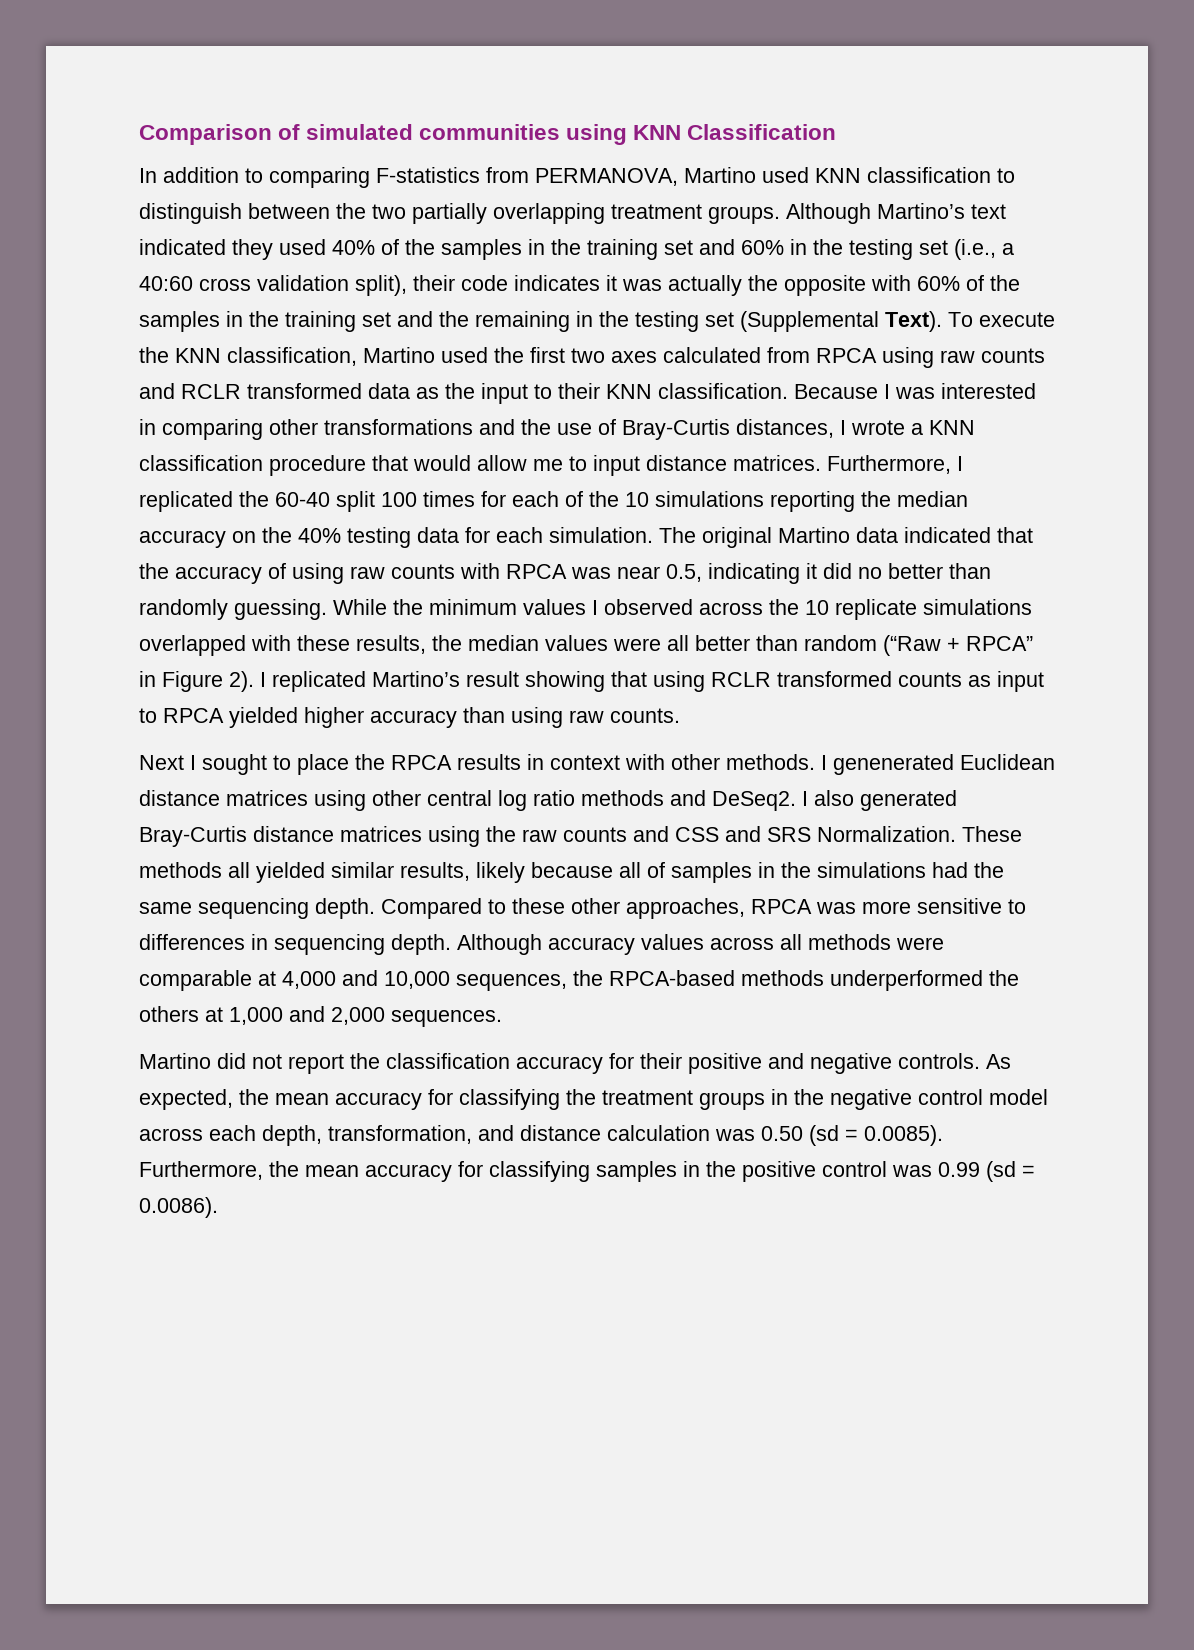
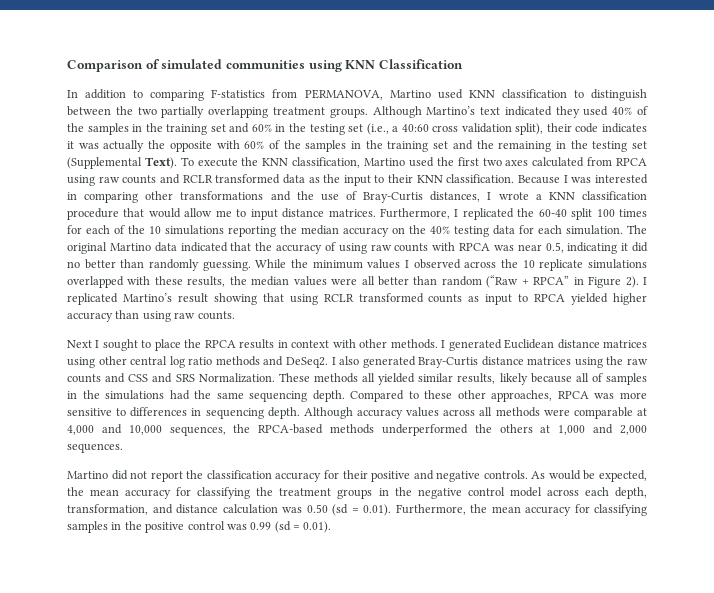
[833,754,954,775] genenerated -> [448,339,502,351] generated
(1011, 1061) none -> [548,470,596,480] would be
[864,1125,943,1146] 0.0085). -> [363,504,391,516] 0.01).
[139,1197,218,1218] 0.0086). -> [303,521,332,533] 0.01).

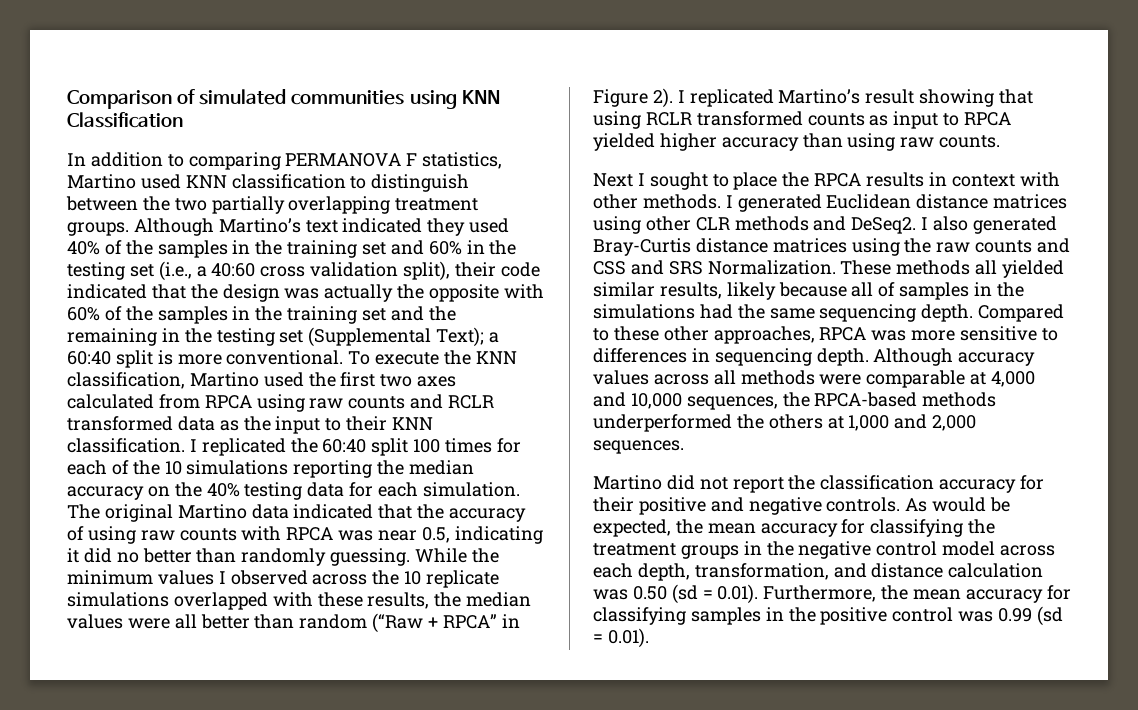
[211,89,383,100] F-statistics from PERMANOVA, -> [285,152,503,169] PERMANOVA F statistics,
[602,123,648,133] [67,141,74,149] indicates it -> [67,284,280,302] indicated that the design
[144,157,177,169] Text). -> [436,327,500,347] [67,350,344,368] Text); a 60:40 split is more conventional.
[518,174,648,184] [67,191,648,203] [67,208,450,220] Because I was interested in comparing other transformations and the use of Bray-Curtis distances, I wrote a KNN classification procedure that would allow me to input distance matrices. Furthermore, -> (185, 445) none
[538,209,567,217] 60-40 -> [322,439,367,453] 60:40
[130,356,213,368] central log ratio -> [695,217,730,231] CLR

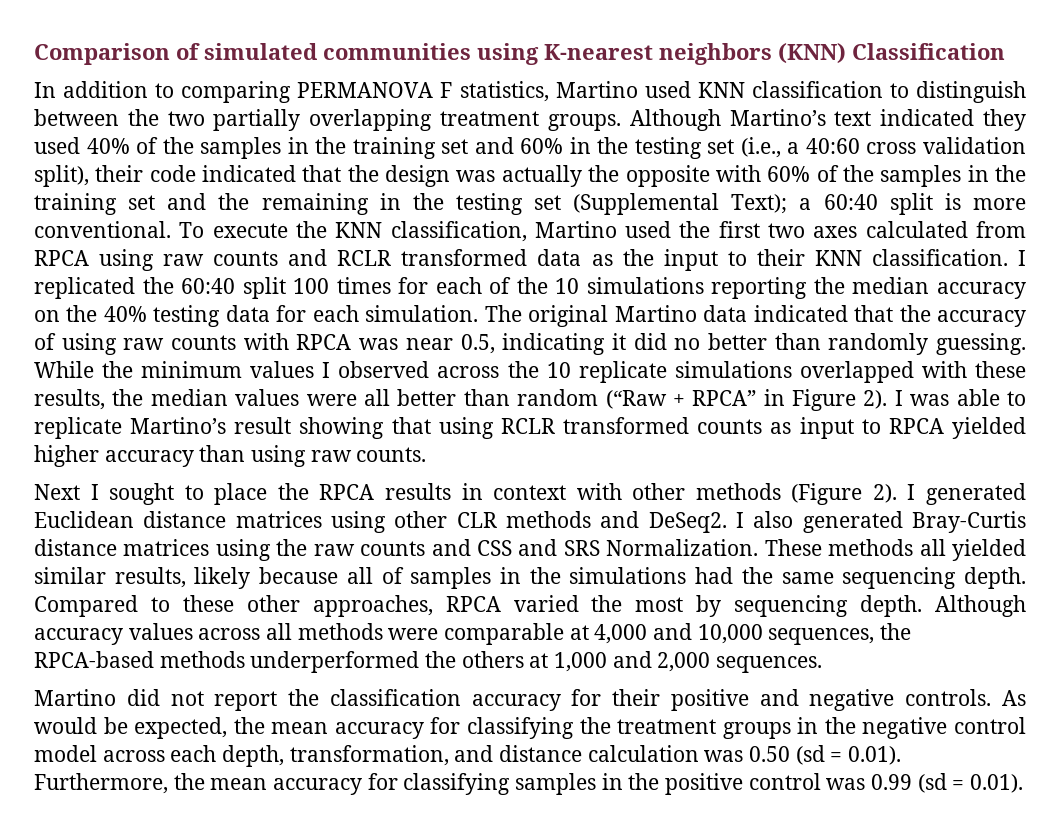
[461,90,500,104] KNN -> [544,43,846,65] K-nearest neighbors (KNN)
[689,89,774,107] replicated -> [910,389,1027,406] [34,417,122,439] was able to replicate
[642,194,721,209] methods. -> [695,483,897,505] methods (Figure 2).
[871,326,1058,341] [593,348,710,363] was more sensitive to differences in -> [513,595,722,617] varied the most by

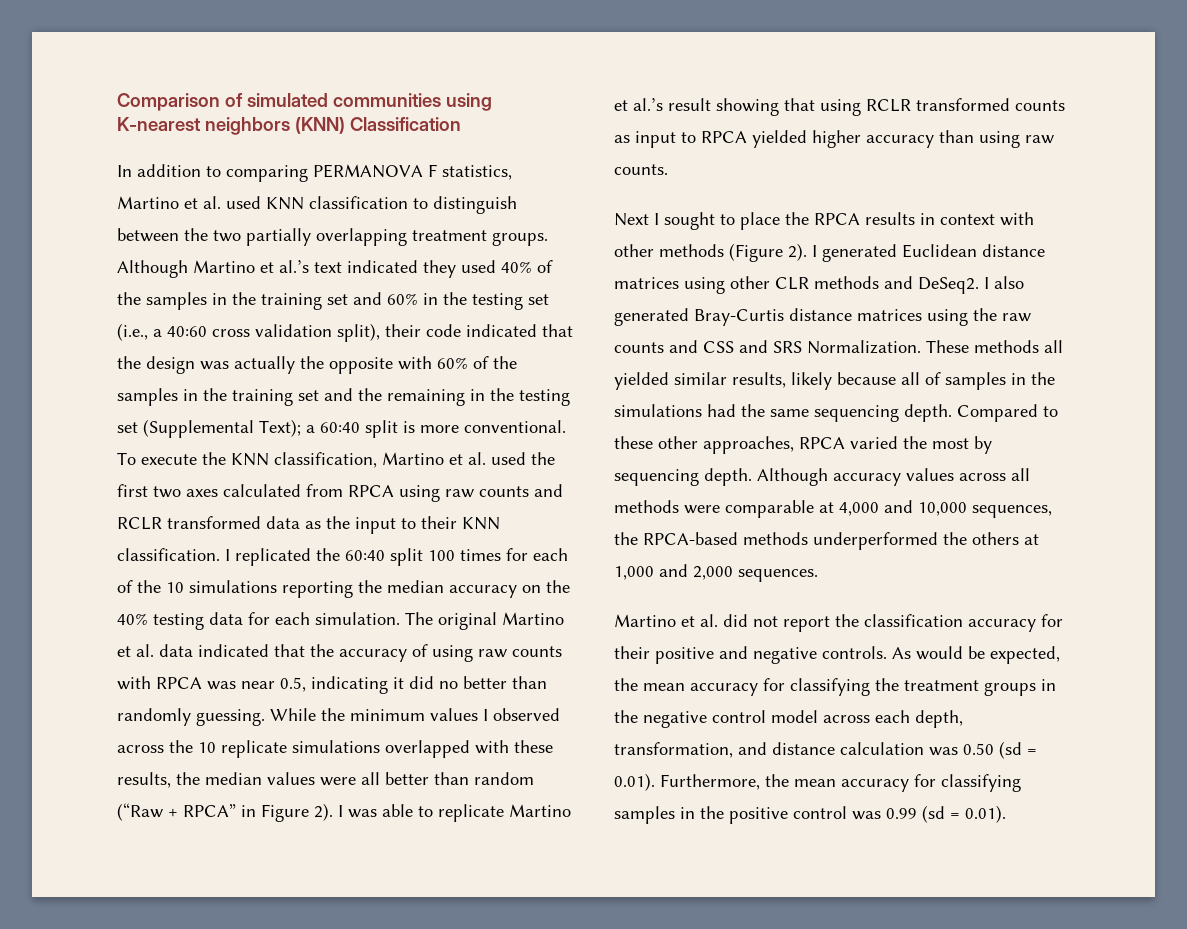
(638, 89) none -> [184,196,221,209] et al.
[729,109,826,126] Martino’s -> [193,260,309,273] Martino et al.’s
(617, 229) none -> [449,452,486,465] et al.
(697, 313) none -> [117,644,154,657] et al.
[130,417,227,434] Martino’s -> [509,804,571,817] [614,98,663,111] Martino et al.’s
(116, 697) none -> [681,614,718,627] et al.

